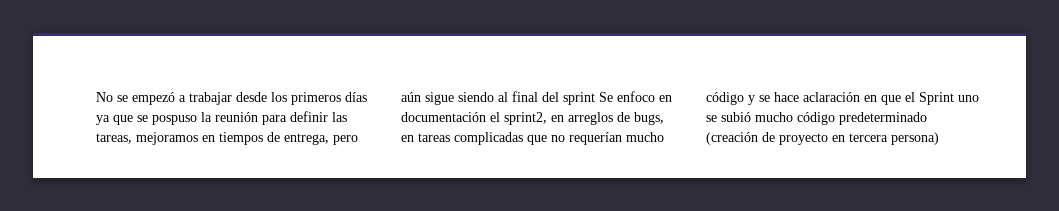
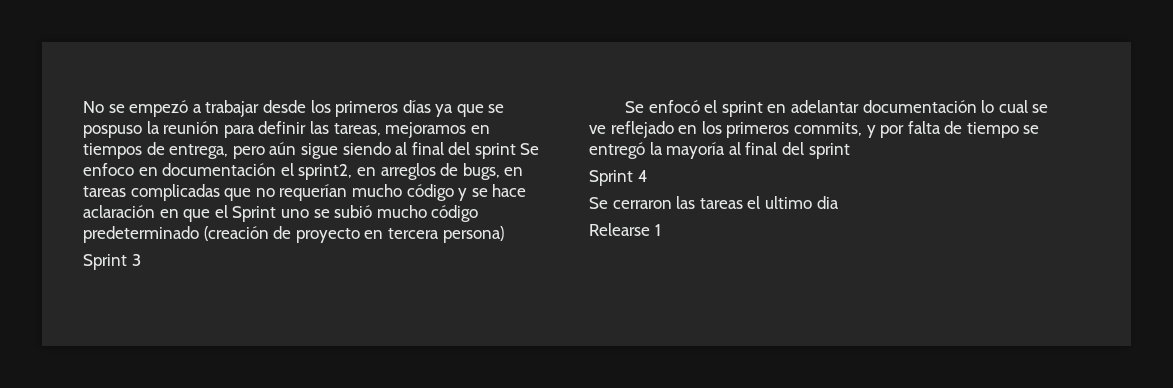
(939, 138) none -> [83,254,141,270] [625,100,1049,117] [589,121,1040,138] [589,142,850,159] [589,170,648,186] [589,196,839,209] [589,223,661,236] // Sprint 3 // Se enfocó el sprint en adelantar documentación lo cual se ve reflejado en los primeros commits, y por falta de tiempo se entregó la mayoría al final del sprint // Sprint 4 // Se cerraron las tareas el ultimo dia // Relearse 1

